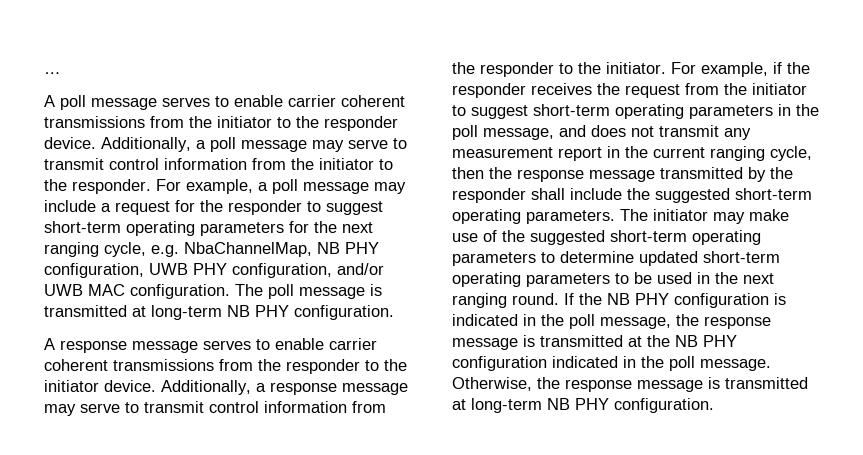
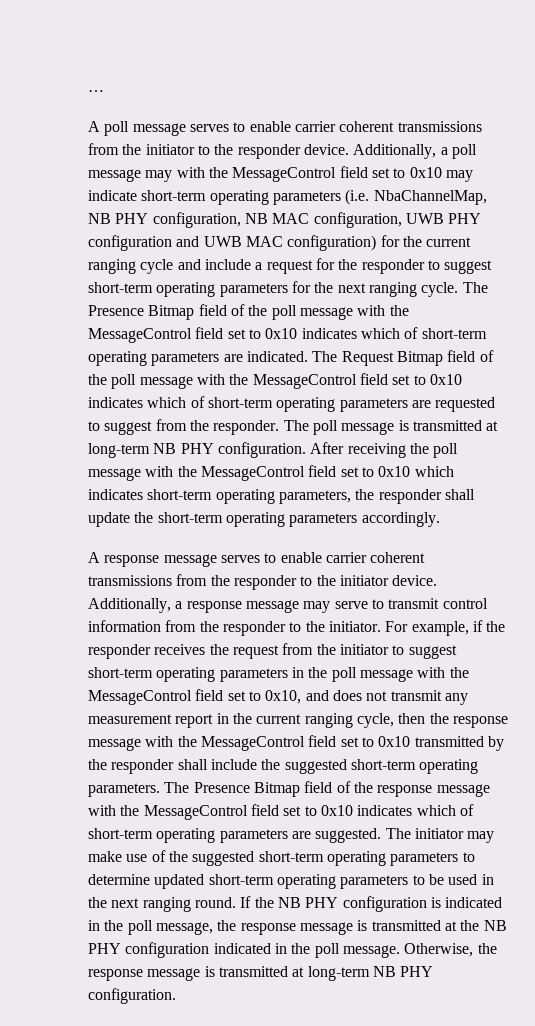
[348,138,407,149] [44,158,393,170] [44,179,406,194] serve to transmit control information from the initiator to the responder. For example, a poll message may -> [176,166,473,182] [88,189,487,205] [88,212,482,228] [88,235,472,251] [88,259,201,274] with the MessageControl field set to 0x10 may indicate short-term operating parameters (i.e. NbaChannelMap, NB PHY configuration, NB MAC configuration, UWB PHY configuration and UWB MAC configuration) for the current ranging cycle and
[104,242,379,257] [44,263,384,278] [44,284,230,299] cycle, e.g. NbaChannelMap, NB PHY configuration, UWB PHY configuration, and/or UWB MAC configuration. -> [421,282,488,297] [88,304,409,320] [88,327,487,343] [88,350,494,366] [88,373,462,389] [88,396,496,412] [88,419,280,435] cycle. The Presence Bitmap field of the poll message with the MessageControl field set to 0x10 indicates which of short-term operating parameters are indicated. The Request Bitmap field of the poll message with the MessageControl field set to 0x10 indicates which of short-term operating parameters are requested to suggest from the responder.
(394, 312) none -> [310,442,459,458] [88,465,454,481] [88,489,475,504] [88,512,440,527] After receiving the poll message with the MessageControl field set to 0x10 which indicates short-term operating parameters, the responder shall update the short-term operating parameters accordingly.
[483,128,554,140] message, -> [359,667,469,682] [88,689,302,705] message with the MessageControl field set to 0x10,
(655, 176) none -> [145,735,411,751] with the MessageControl field set to 0x10
(648, 215) none -> [193,781,490,797] [88,804,474,820] [88,828,411,843] Presence Bitmap field of the response message with the MessageControl field set to 0x10 indicates which of short-term operating parameters are suggested. The

